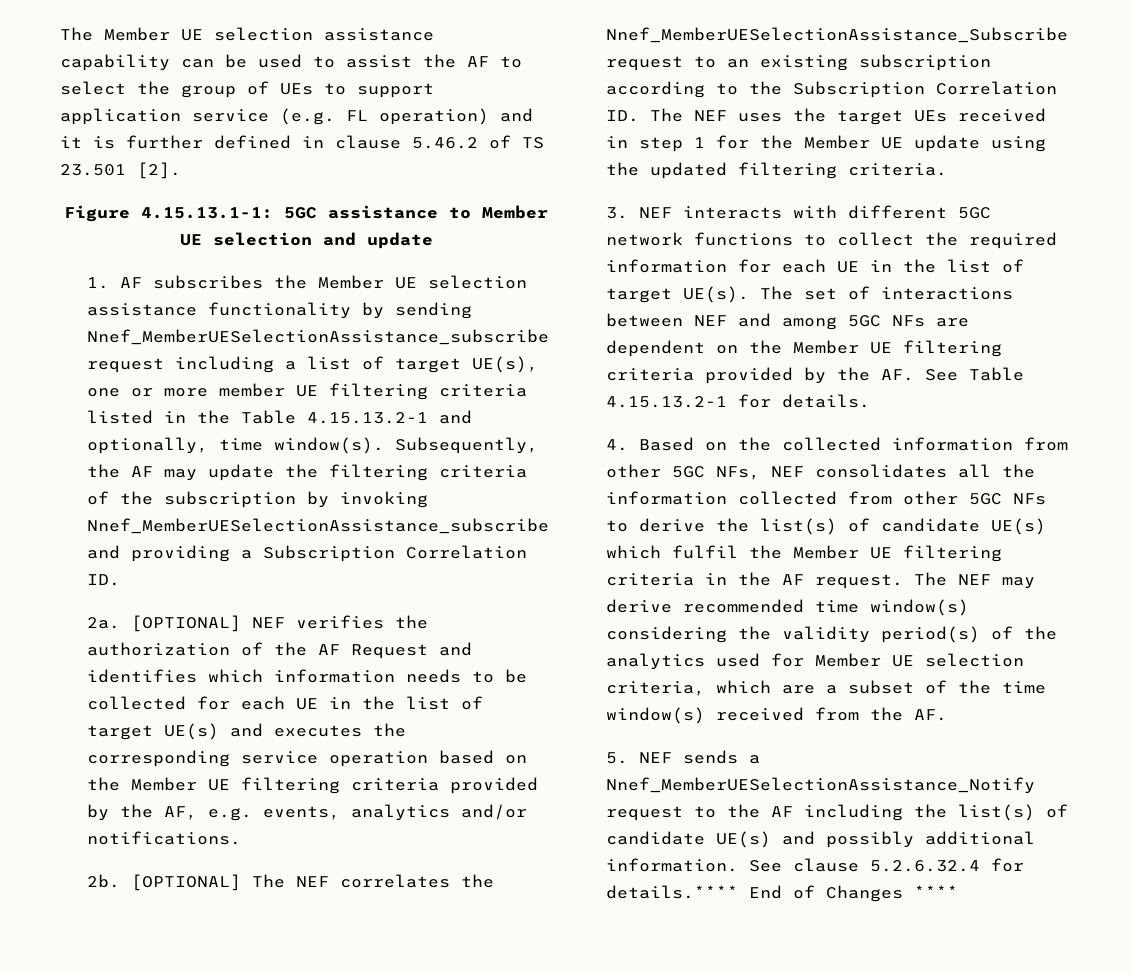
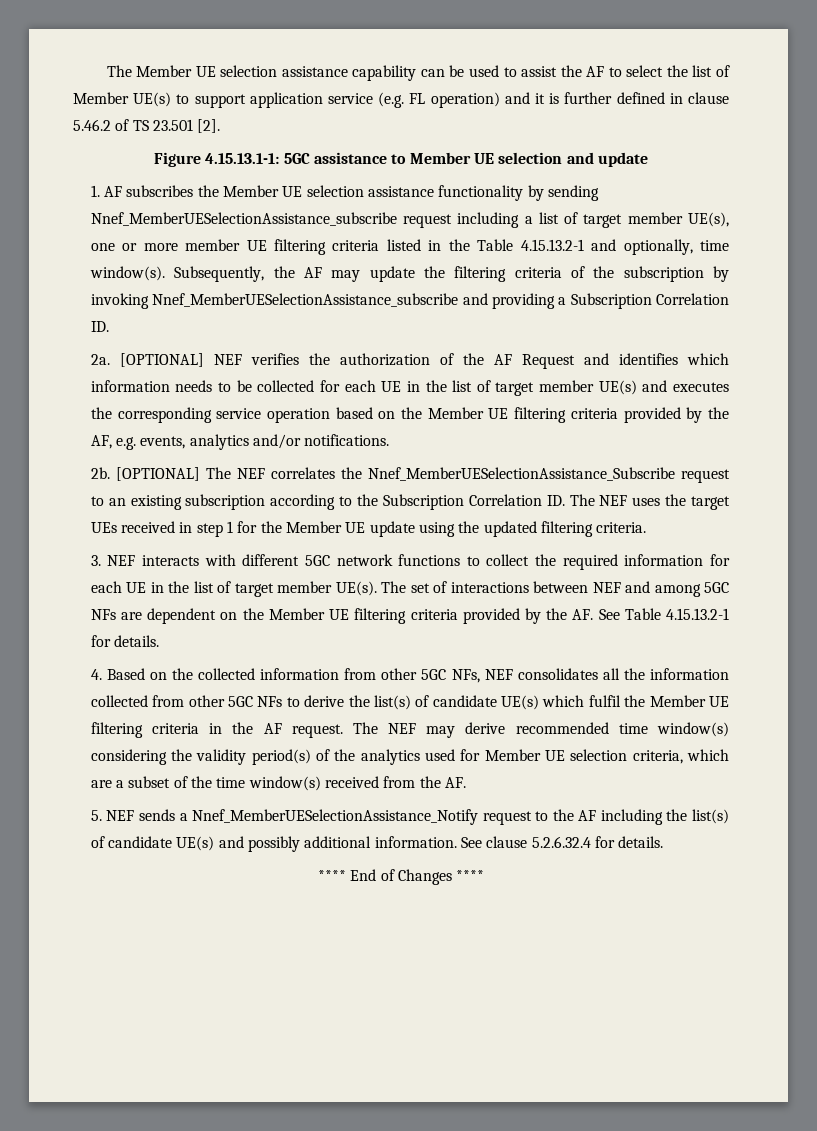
[181,81,313,98] group of UEs -> [692,65,731,77] [73,92,172,107] list of Member UE(s)
(462, 365) none -> [627,212,683,224] member
(154, 732) none -> [539,380,595,392] member
(673, 295) none -> [277,581,333,593] member
[606,885,739,899] details.**** -> [618,836,664,848] [317,870,346,881] details. // ****

